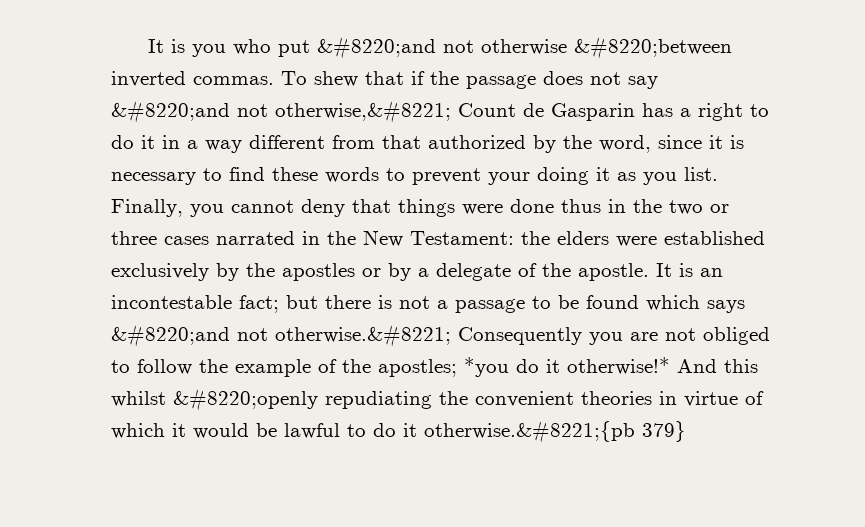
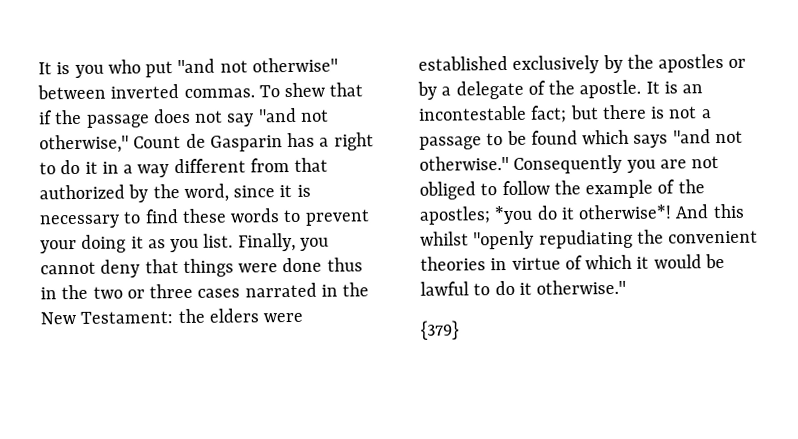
[317,36,733,59] &#8220;and not otherwise &#8220;between -> [177,57,338,74] [37,84,106,100] "and not otherwise" between
[111,100,451,123] &#8220;and not otherwise,&#8221; -> [257,107,329,123] [39,134,129,154] "and not otherwise,"
[111,324,451,347] &#8220;and not otherwise.&#8221; -> [672,129,743,144] [419,155,509,171] "and not otherwise."
[567,357,670,375] otherwise!* -> [578,204,673,220] otherwise*!
[173,388,318,411] &#8220;openly -> [473,230,535,250] "openly
[424,420,686,443] otherwise.&#8221;{pb 379} -> [536,279,627,295] [420,320,460,340] otherwise." // {379}

